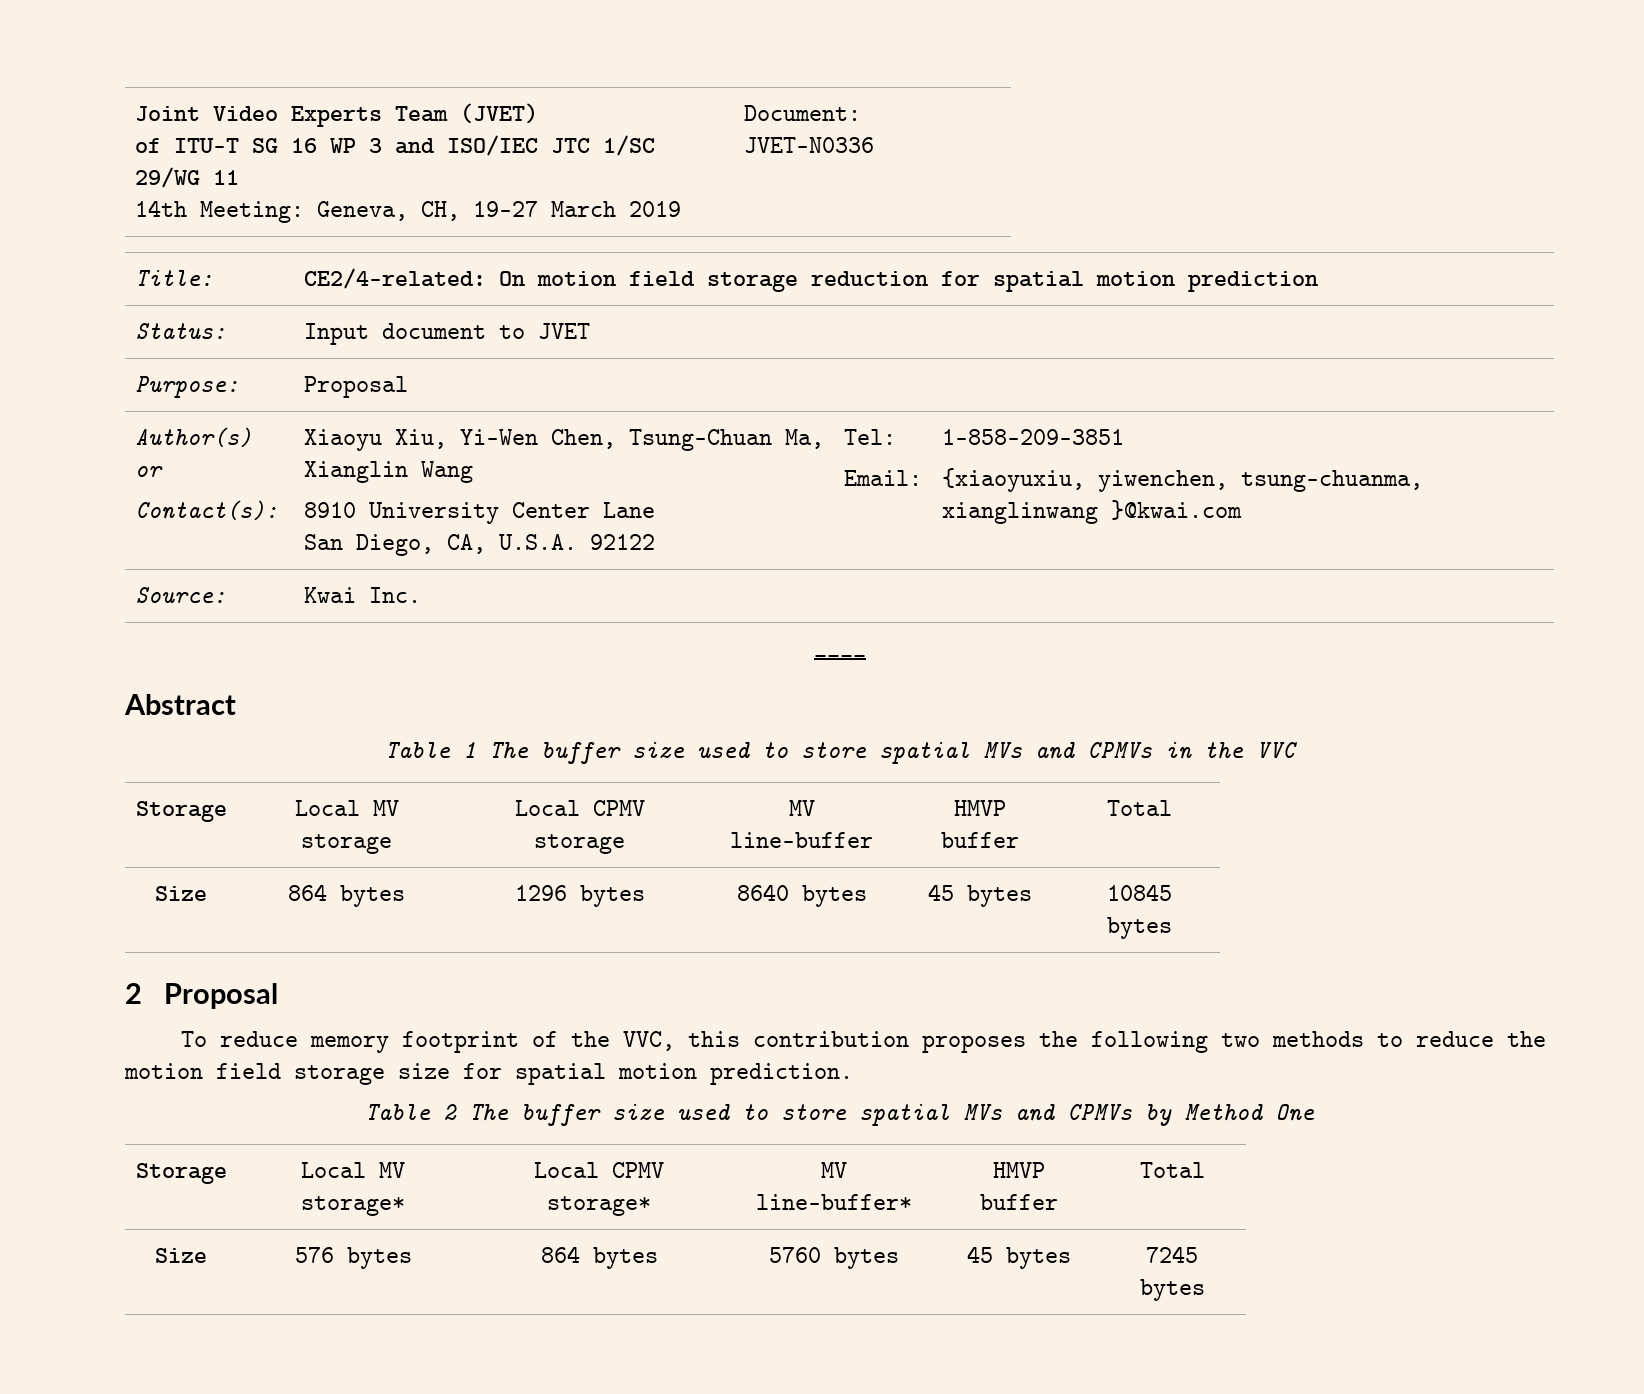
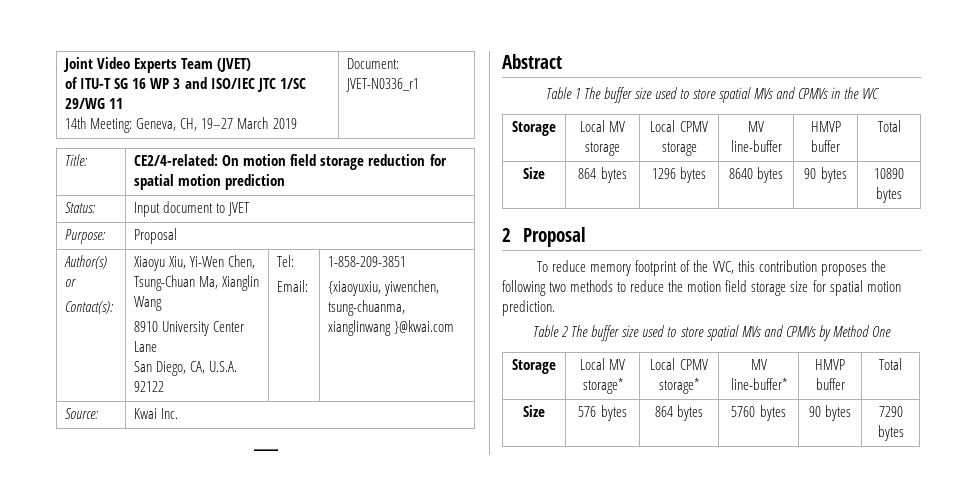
[743,137,874,153] JVET-N0336 -> [346,78,420,92] JVET-N0336_r1
[928,884,1032,907] [1107,884,1172,901] 45 bytes | 10845 -> [804,167,847,183] [874,168,904,179] 90 bytes | 10890
[967,1246,1071,1269] [1146,1246,1198,1263] 45 bytes | 7245 -> [808,405,852,421] [878,406,903,417] 90 bytes | 7290

